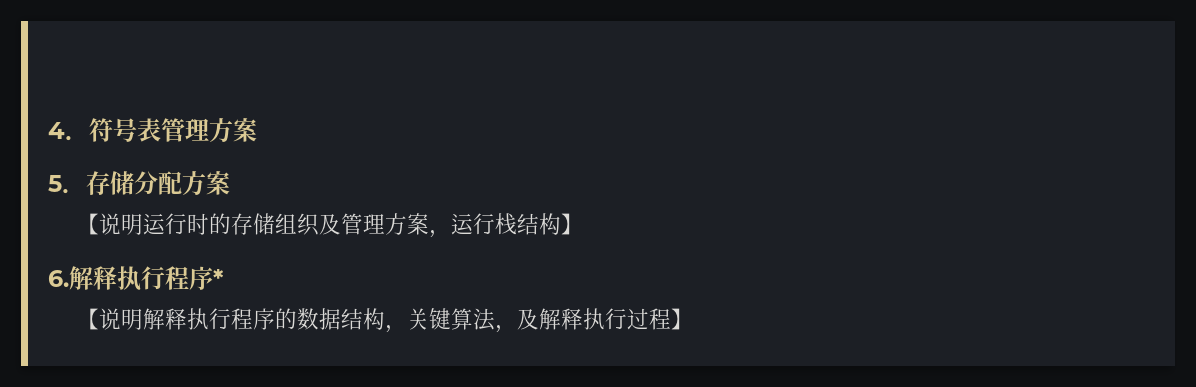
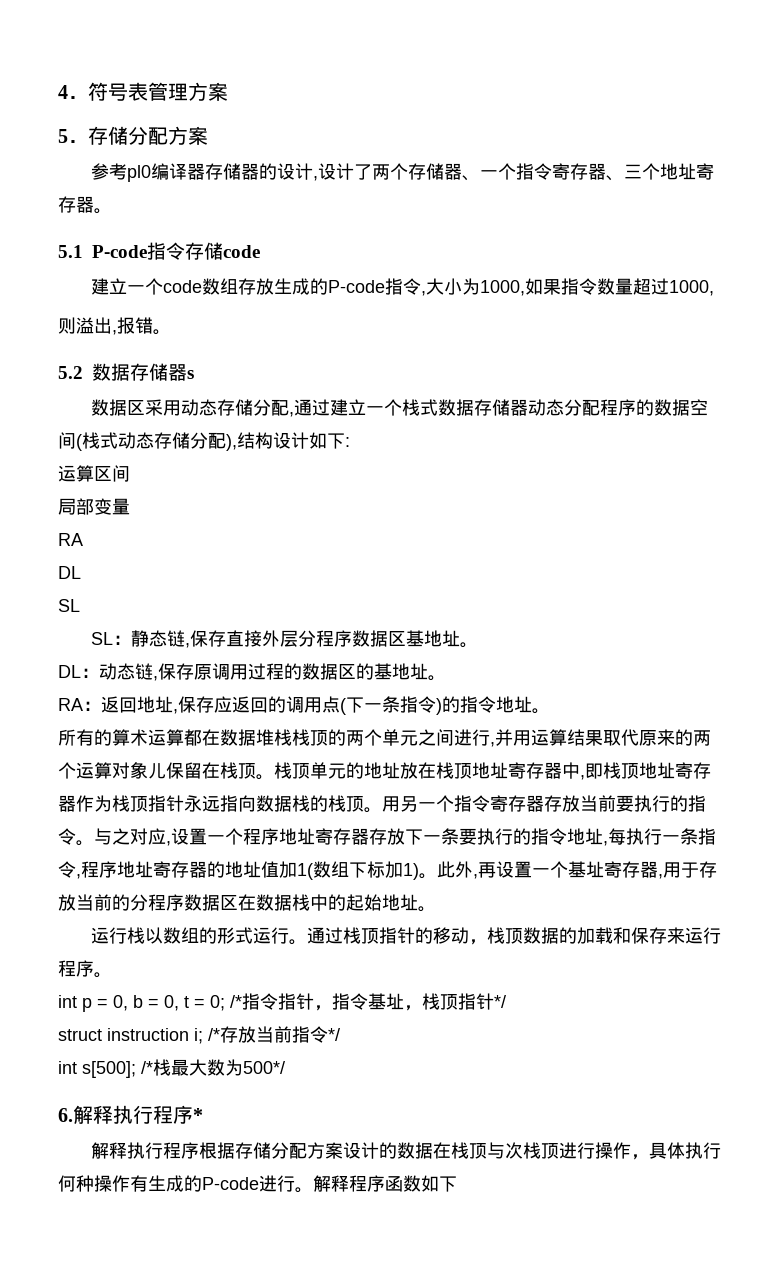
[76,213,583,238] 【说明运行时的存储组织及管理方案，运行栈结构】 -> [91,163,715,182] [58,196,112,214] [58,242,260,260] [91,278,715,296] [58,317,171,335] [58,363,194,381] [91,399,709,417] [58,432,350,451] [58,465,130,482] [58,498,130,515] [58,533,83,546] [58,566,81,579] [58,599,80,612] [91,630,479,648] [58,663,446,681] [58,696,550,715] [58,729,711,747] [58,762,711,780] [58,795,706,813] [58,828,716,846] [58,861,717,880] [58,894,436,912] [91,927,722,945] [58,960,112,978] [58,993,506,1012] [58,1026,340,1044] [58,1059,285,1078] 参考pl0编译器存储器的设计,设计了两个存储器、一个指令寄存器、三个地址寄存器。 // 5.1 P-code指令存储code // 建立一个code数组存放生成的P-code指令,大小为1000,如果指令数量超过1000, // 则溢出,报错。 // 5.2数据存储器s // 数据区采用动态存储分配,通过建立一个栈式数据存储器动态分配程序的数据空间(栈式动态存储分配),结构设计如下: // 运算区间 // 局部变量 // RA // DL // SL // SL：静态链,保存直接外层分程序数据区基地址。 // DL：动态链,保存原调用过程的数据区的基地址。 // RA：返回地址,保存应返回的调用点(下一条指令)的指令地址。 // 所有的算术运算都在数据堆栈栈顶的两个单元之间进行,并用运算结果取代原来的两个运算对象儿保留在栈顶。栈顶单元的地址放在栈顶地址寄存器中,即栈顶地址寄存器作为栈顶指针永远指向数据栈的栈顶。用另一个指令寄存器存放当前要执行的指令。与之对应,设置一个程序地址寄存器存放下一条要执行的指令地址,每执行一条指令,程序地址寄存器的地址值加1(数组下标加1)。此外,再设置一个基址寄存器,用于存放当前的分程序数据区在数据栈中的起始地址。 // 运行栈以数组的形式运行。通过栈顶指针的移动，栈顶数据的加载和保存来运行程序。 // int p = 0, b = 0, t = 0; /*指令指针，指令基址，栈顶指针*/ // struct instruction i; /*存放当前指令*/ // int s[500]; /*栈最大数为500*/
[76,308,693,333] 【说明解释执行程序的数据结构，关键算法，及解释执行过程】 -> [91,1142,722,1160] [58,1175,457,1193] 解释执行程序根据存储分配方案设计的数据在栈顶与次栈顶进行操作，具体执行何种操作有生成的P-code进行。解释程序函数如下

